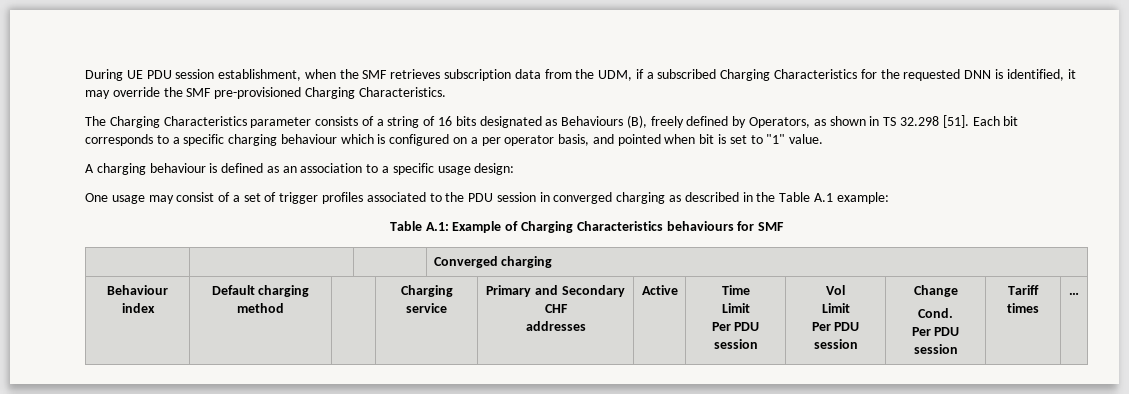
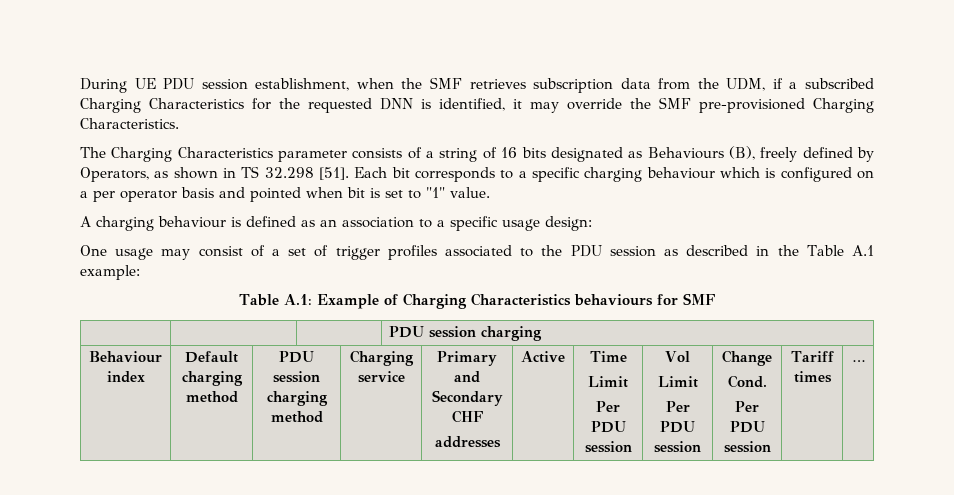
[558,134,590,146] basis, -> [181,187,214,198] basis
[539,192,666,204] in converged charging -> (656, 251) none
[433,256,498,268] Converged -> [389,326,477,338] PDU session
(284, 308) none -> [279,351,314,363] [273,371,320,383] [266,391,328,406] [270,411,323,423] PDU session charging method

